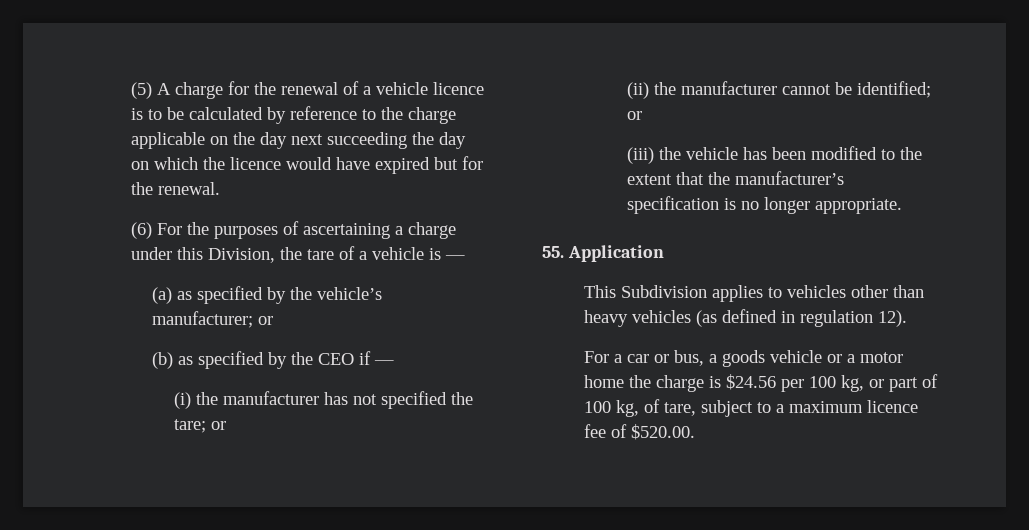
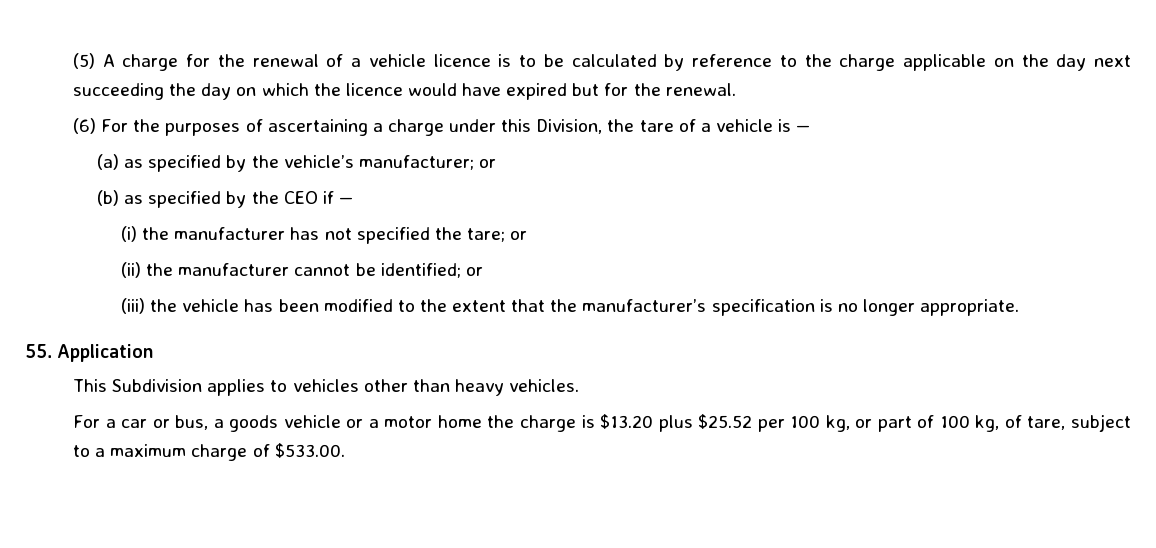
[632,309,908,327] vehicles (as defined in regulation 12). -> [509,379,580,392] vehicles.
[726,374,777,390] $24.56 -> [600,414,753,432] $13.20 plus $25.52
[867,400,919,413] [584,424,696,440] licence fee of $520.00. -> [191,443,345,461] charge of $533.00.

